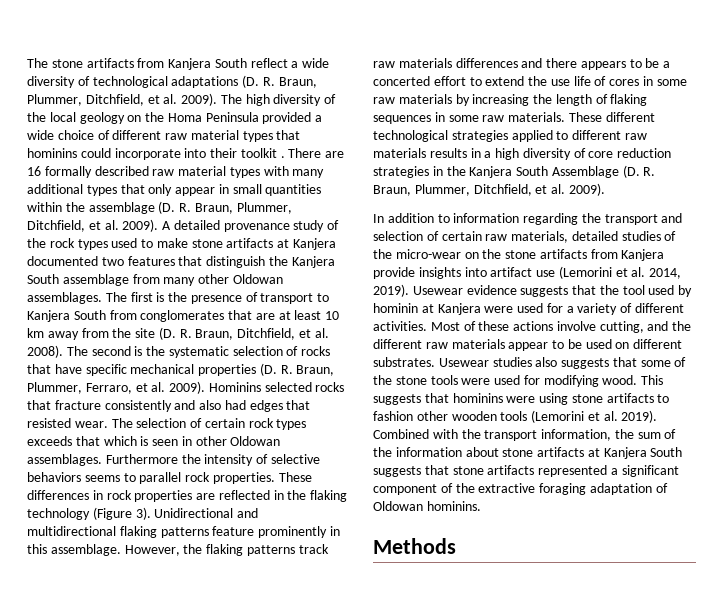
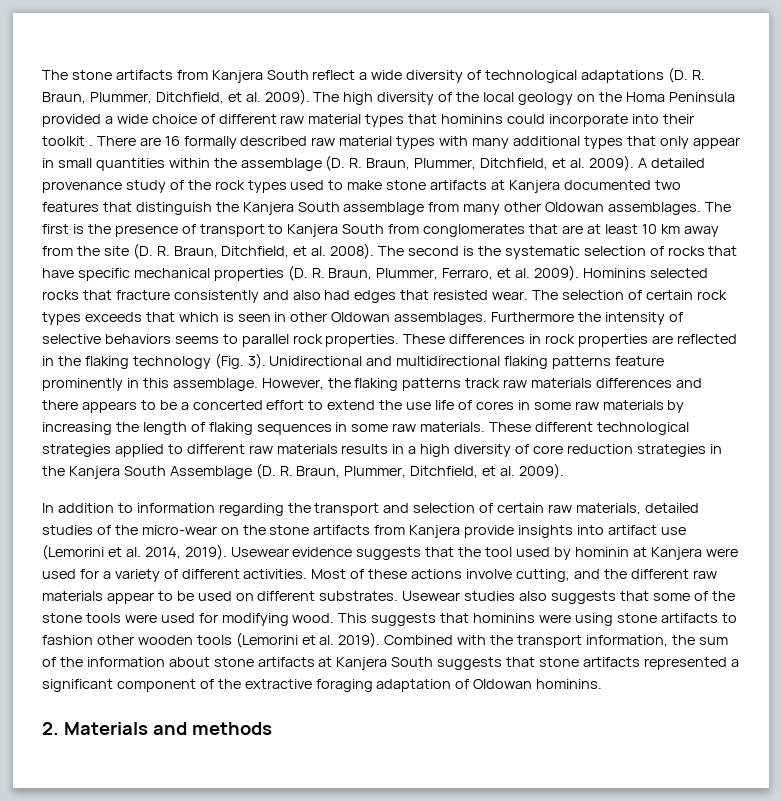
[92,507,132,520] (Figure -> [214,353,244,369] (Fig.
[373,538,456,554] Methods -> [42,722,272,735] 2. Materials and methods

